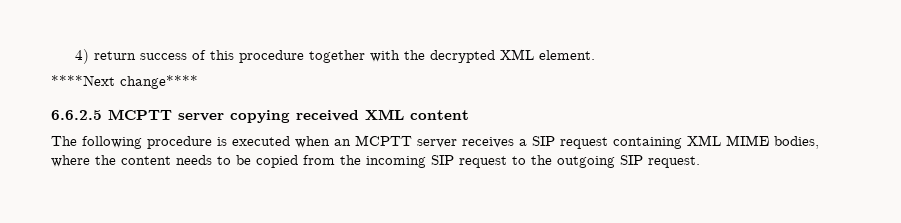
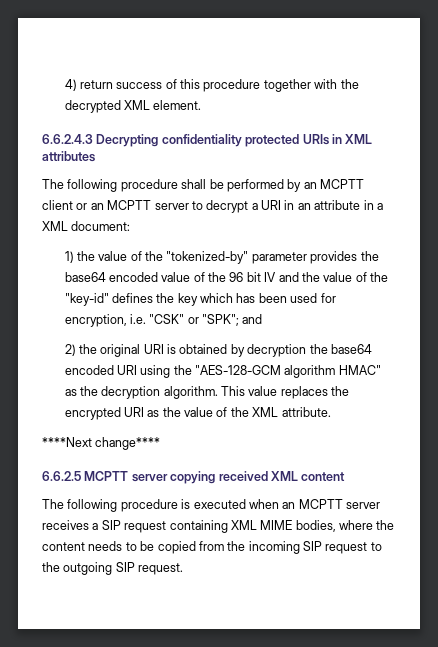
(595, 55) none -> [42,134,373,147] [42,151,95,162] [42,179,364,192] [42,200,383,213] [42,221,131,231] [64,251,379,264] [64,272,389,282] [64,293,336,306] [64,314,263,327] [64,344,372,357] [64,365,381,378] [64,386,350,399] [64,407,331,420] // 6.6.2.4.3 Decrypting confidentiality protected URIs in XML attributes // The following procedure shall be performed by an MCPTT client or an MCPTT server to decrypt a URI in an attribute in a XML document: // 1) the value of the "tokenized-by" parameter provides the base64 encoded value of the 96 bit IV and the value of the "key-id" defines the key which has been used for encryption, i.e. "CSK" or "SPK"; and // 2) the original URI is obtained by decryption the base64 encoded URI using the "AES-128-GCM algorithm HMAC" as the decryption algorithm. This value replaces the encrypted URI as the value of the XML attribute.

